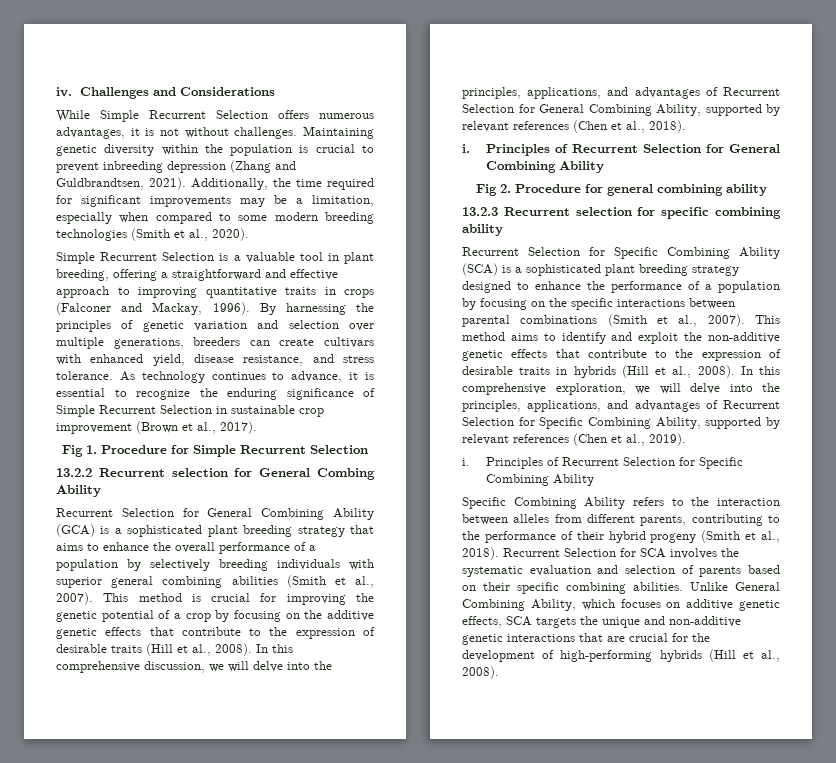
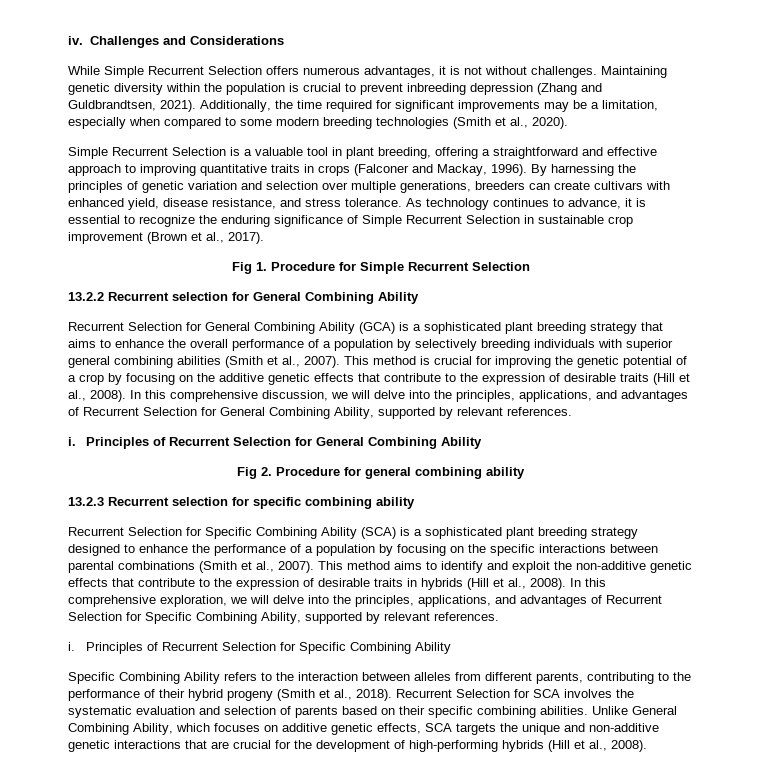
[317,468,375,480] Combing -> [305,292,374,304] Combining
[513,120,686,133] references (Chen et al., 2018). -> [507,407,572,416] references.
[513,433,686,446] references (Chen et al., 2019). -> [434,612,499,621] references.

